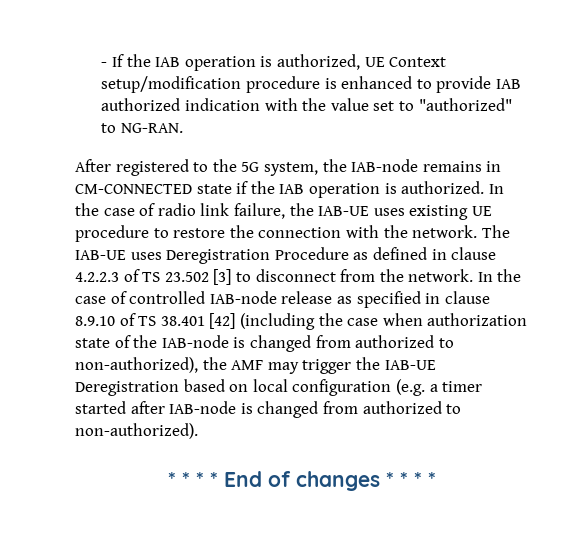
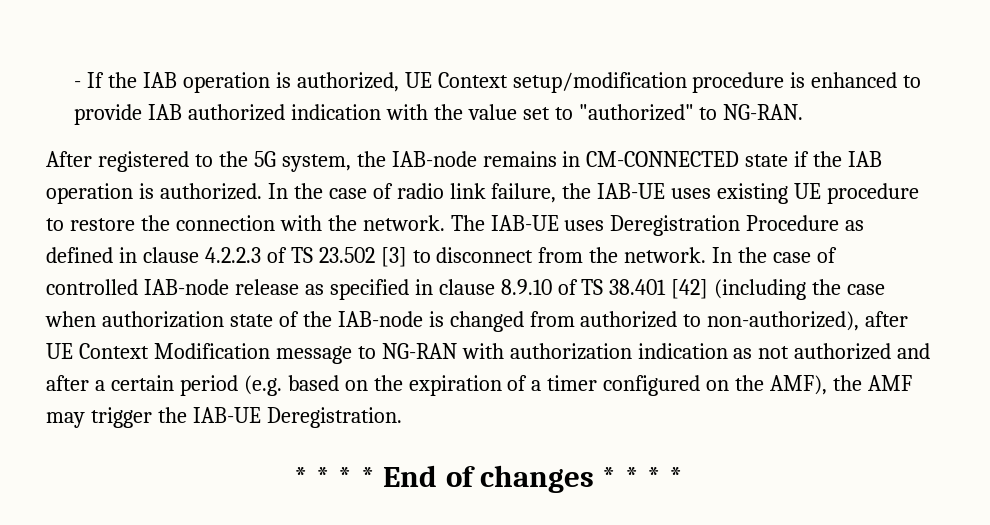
(198, 365) none -> [865,311,909,327] [46,343,931,364] [46,375,828,396] after UE Context Modification message to NG-RAN with authorization indication as not authorized and after a certain period (e.g. based on the expiration of a timer configured on the AMF),
[75,379,483,396] [75,401,462,418] [75,423,198,439] Deregistration based on local configuration (e.g. a timer started after IAB-node is changed from authorized to non-authorized). -> [266,407,402,428] Deregistration.

